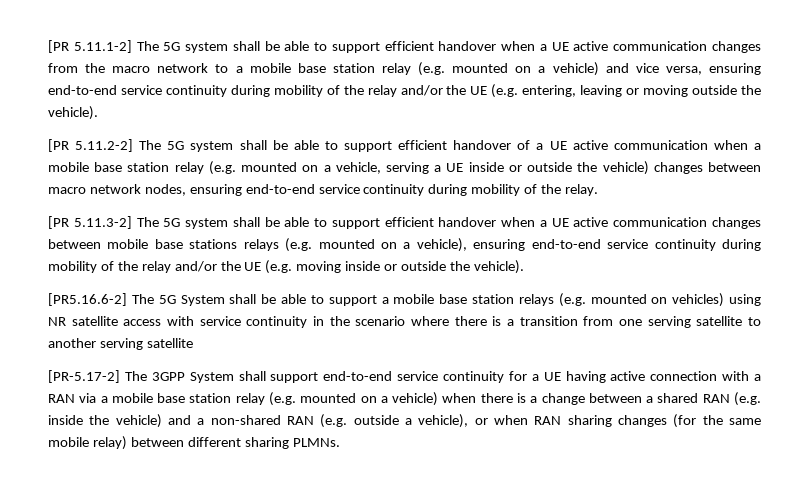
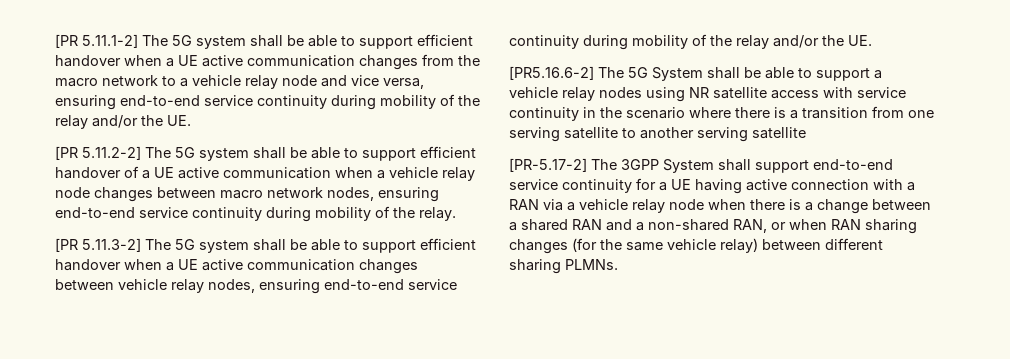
[249,62,599,76] mobile base station relay (e.g. mounted on a vehicle) -> [192,75,317,89] vehicle relay node
[470,84,762,98] [48,106,98,120] UE (e.g. entering, leaving or moving outside the vehicle). -> [167,115,191,126] UE.
[48,161,649,175] mobile base station relay (e.g. mounted on a vehicle, serving a UE inside or outside the vehicle) -> [389,167,475,181] [55,187,90,198] vehicle relay node
[107,238,467,252] mobile base stations relays (e.g. mounted on a vehicle), -> [118,279,255,293] vehicle relay nodes,
[244,260,524,274] UE (e.g. moving inside or outside the vehicle). -> [848,35,872,46] UE.
[393,293,725,307] mobile base station relays (e.g. mounted on vehicles) -> [509,87,642,101] vehicle relay nodes
[111,392,439,406] mobile base station relay (e.g. mounted on a vehicle) -> [579,199,704,213] vehicle relay node
[734,392,762,406] [48,414,469,428] (e.g. inside the vehicle) and a non-shared RAN (e.g. outside a vehicle), -> [606,219,767,233] and a non-shared RAN,
[48,437,89,447] mobile -> [667,239,716,250] vehicle

